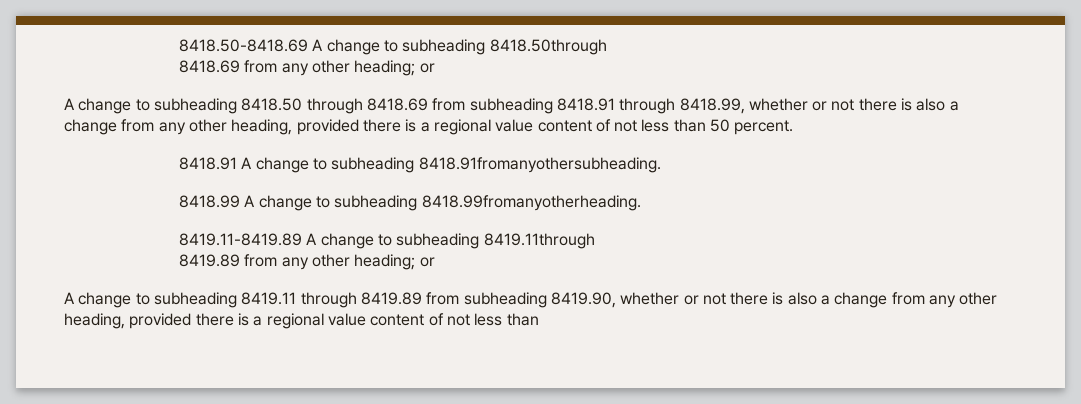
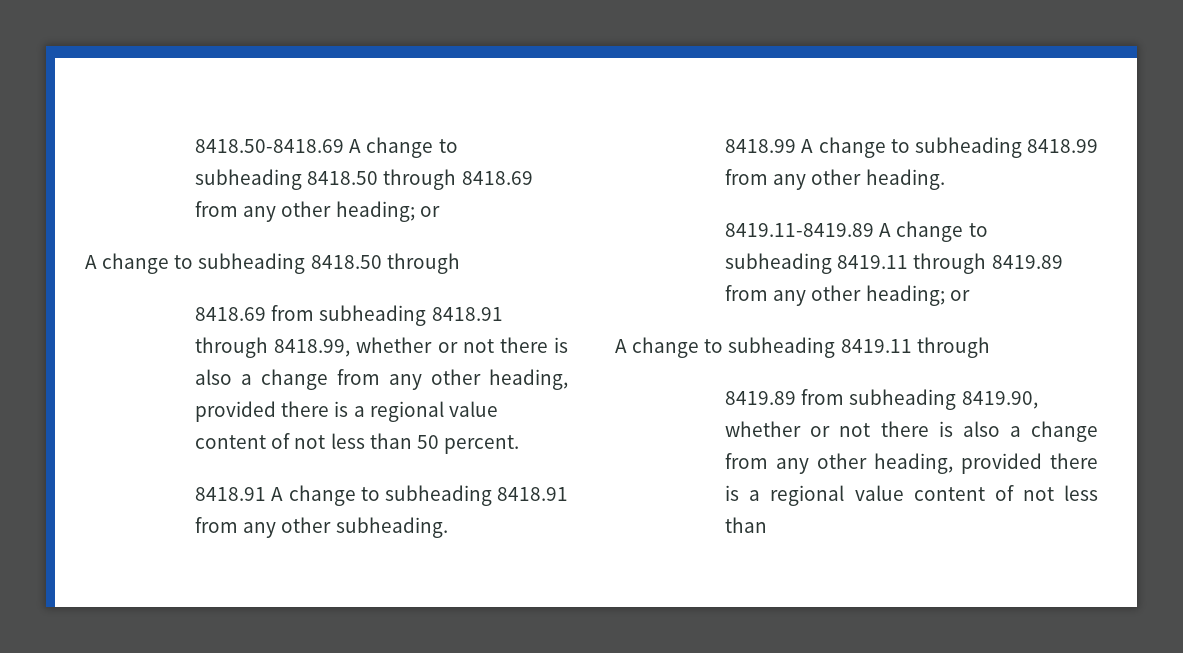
[489,39,607,55] 8418.50through // -> [307,169,457,190] 8418.50 through
(363, 106) none -> (460, 263) //
[418,157,661,173] 8418.91fromanyothersubheading. -> [496,487,568,501] [195,517,448,538] 8418.91 from any other subheading.
[421,195,641,211] 8418.99fromanyotherheading. -> [1027,139,1098,153] [725,169,945,190] 8418.99 from any other heading.
[483,233,595,249] 8419.11through // -> [837,253,987,274] 8419.11 through
(357, 300) none -> (990, 347) //

